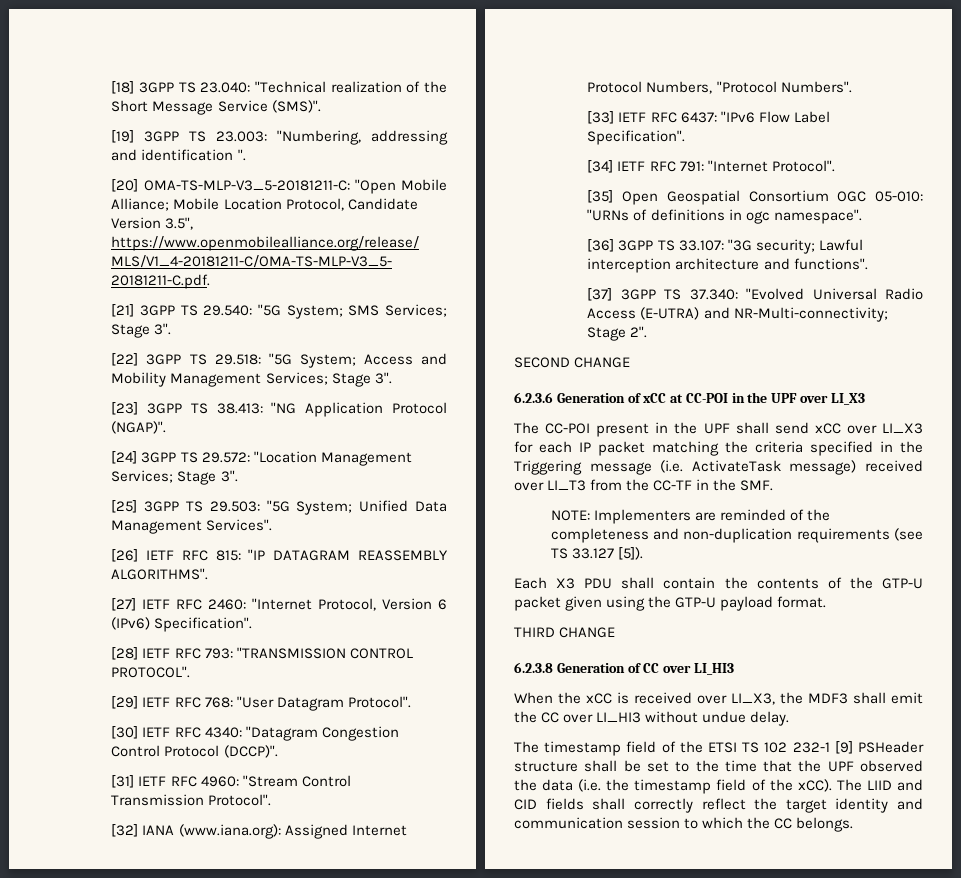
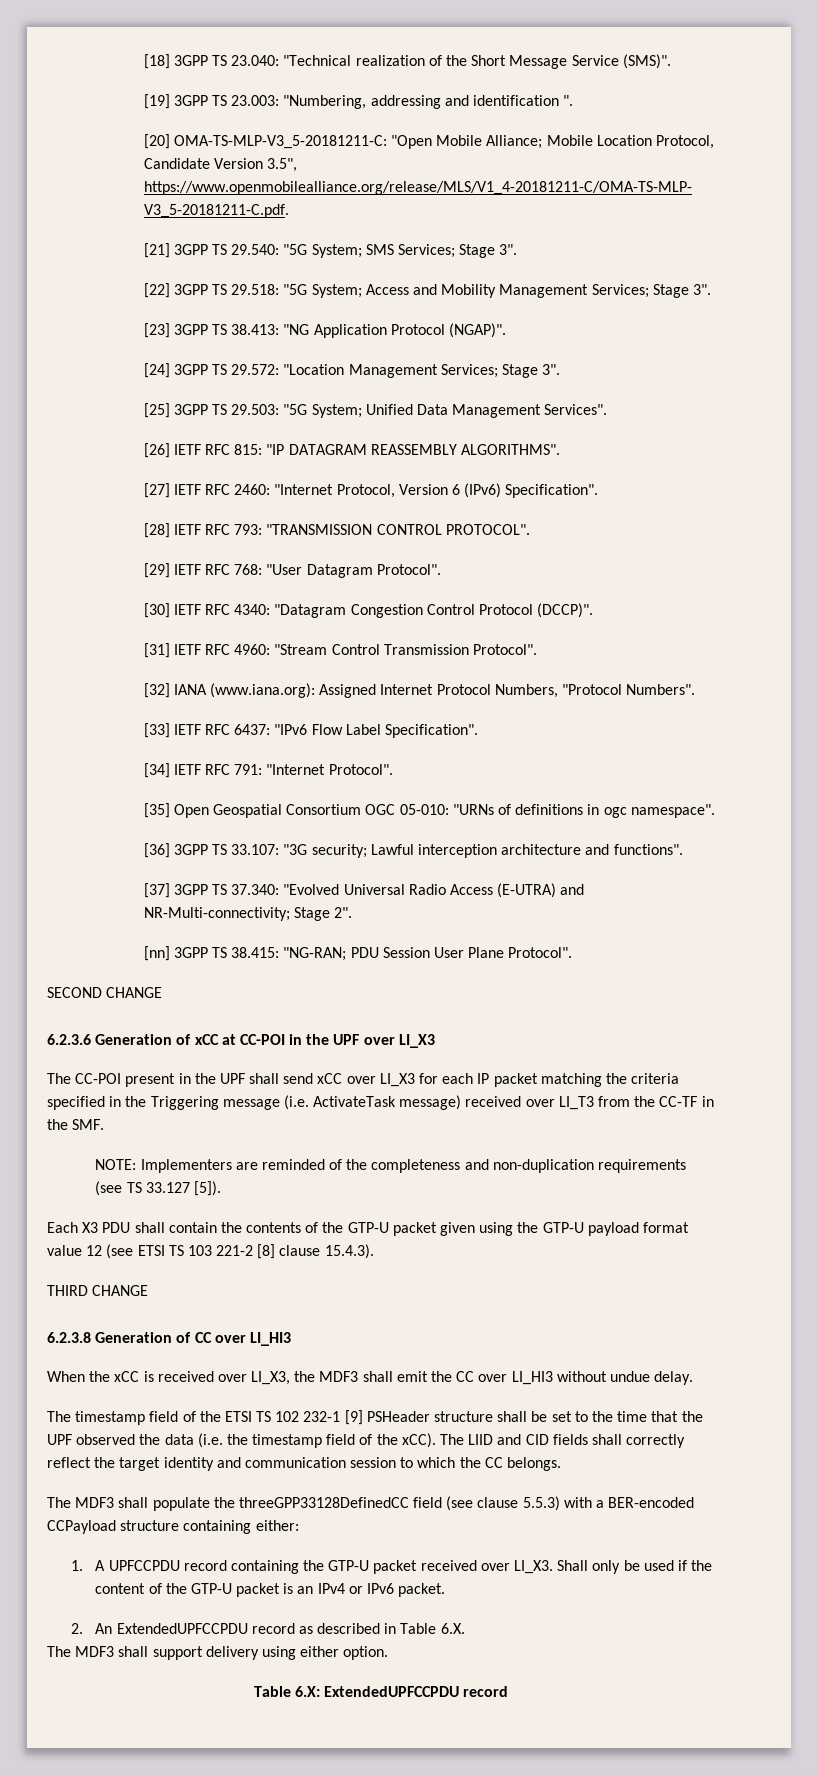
(648, 332) none -> [143,946,573,961] // [nn] 3GPP TS 38.415: "NG-RAN; PDU Session User Plane Protocol".
[777,596,827,608] format. -> [642,1222,689,1233] [47,1244,374,1259] format value 12 (see ETSI TS 103 221-2 [8] clause 15.4.3).
(854, 824) none -> [47,1496,695,1511] [47,1520,299,1534] [71,1560,713,1574] [95,1583,446,1597] [71,1623,465,1634] [47,1646,389,1660] [253,1686,509,1697] // The MDF3 shall populate the threeGPP33128DefinedCC field (see clause 5.5.3) with a BER-encoded CCPayload structure containing either: // 1. A UPFCCPDU record containing the GTP-U packet received over LI_X3. Shall only be used if the content of the GTP-U packet is an IPv4 or IPv6 packet. // 2. An ExtendedUPFCCPDU record as described in Table 6.X. // The MDF3 shall support delivery using either option. // Table 6.X: ExtendedUPFCCPDU record

